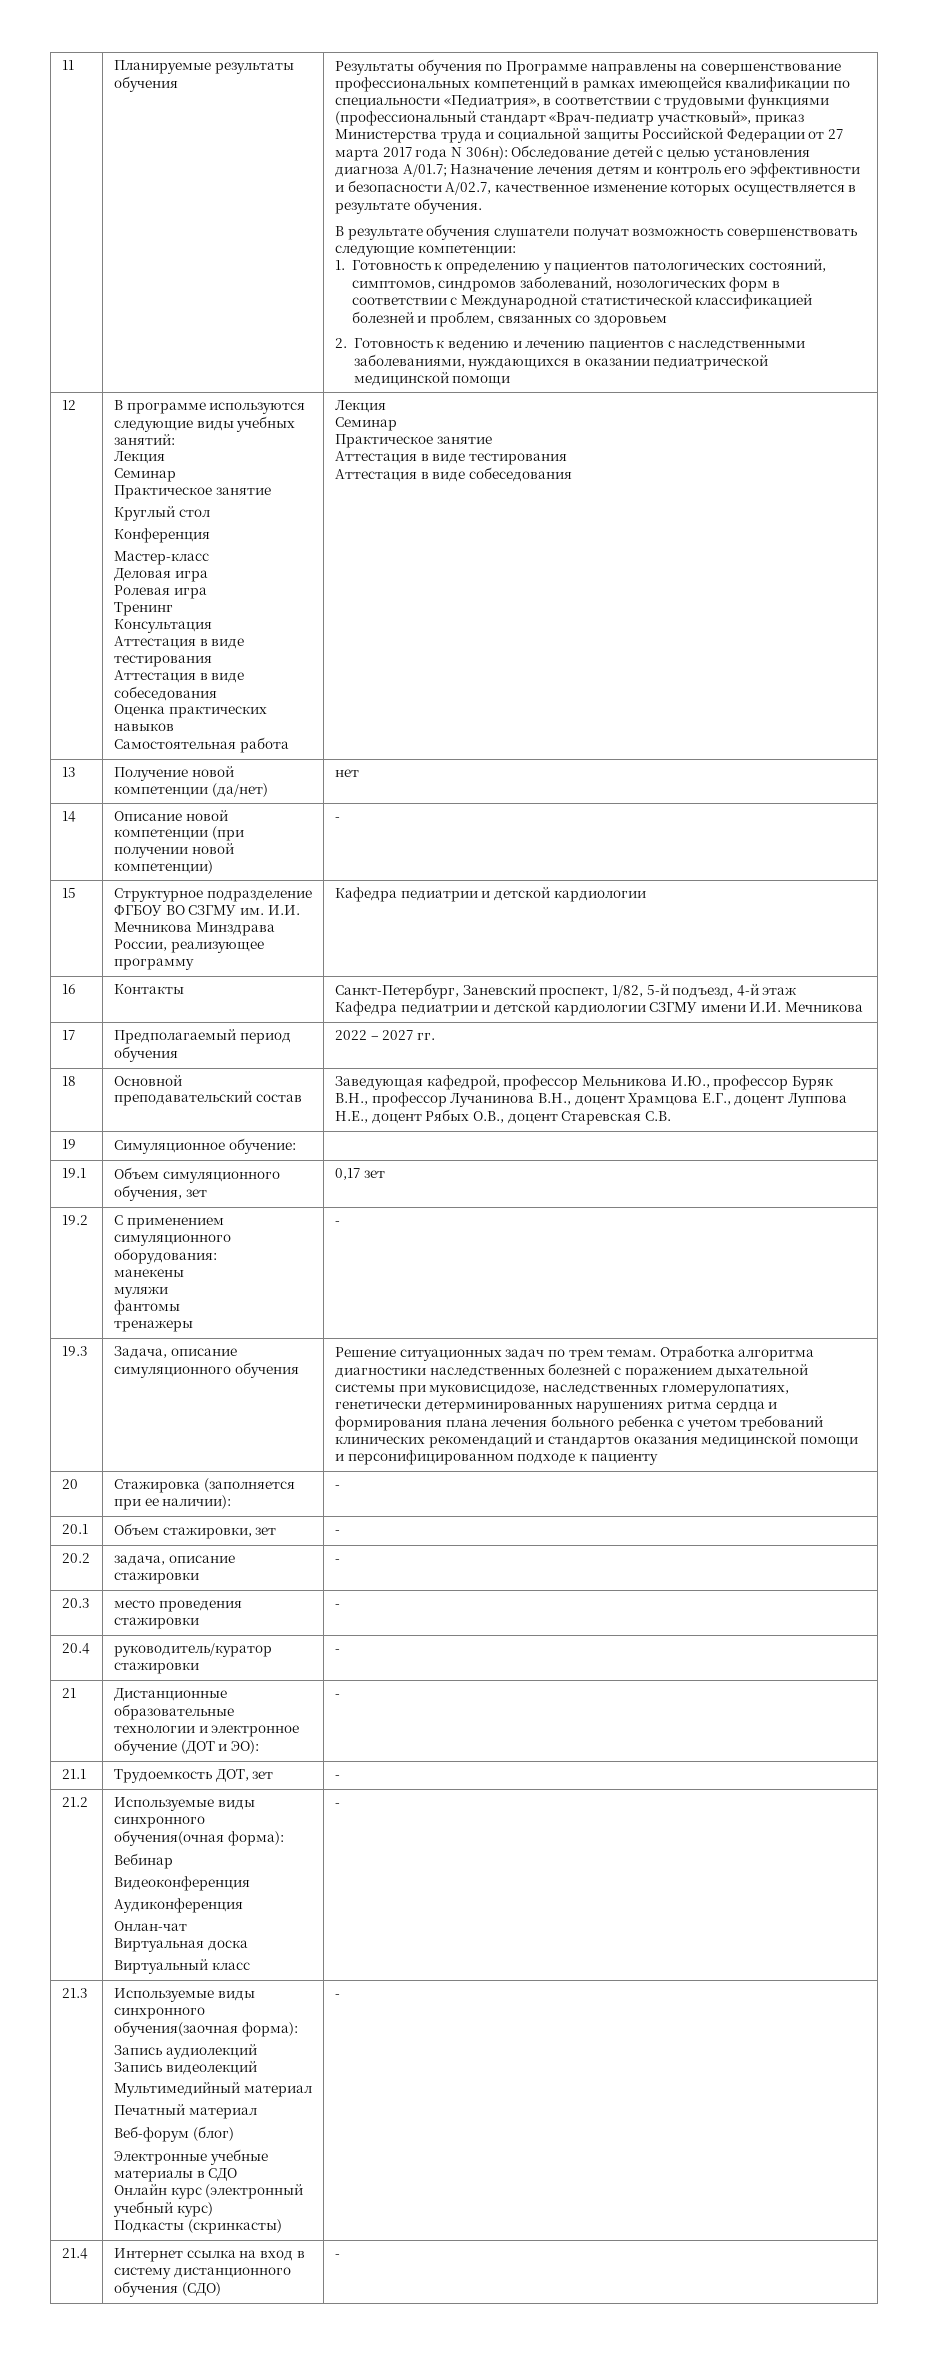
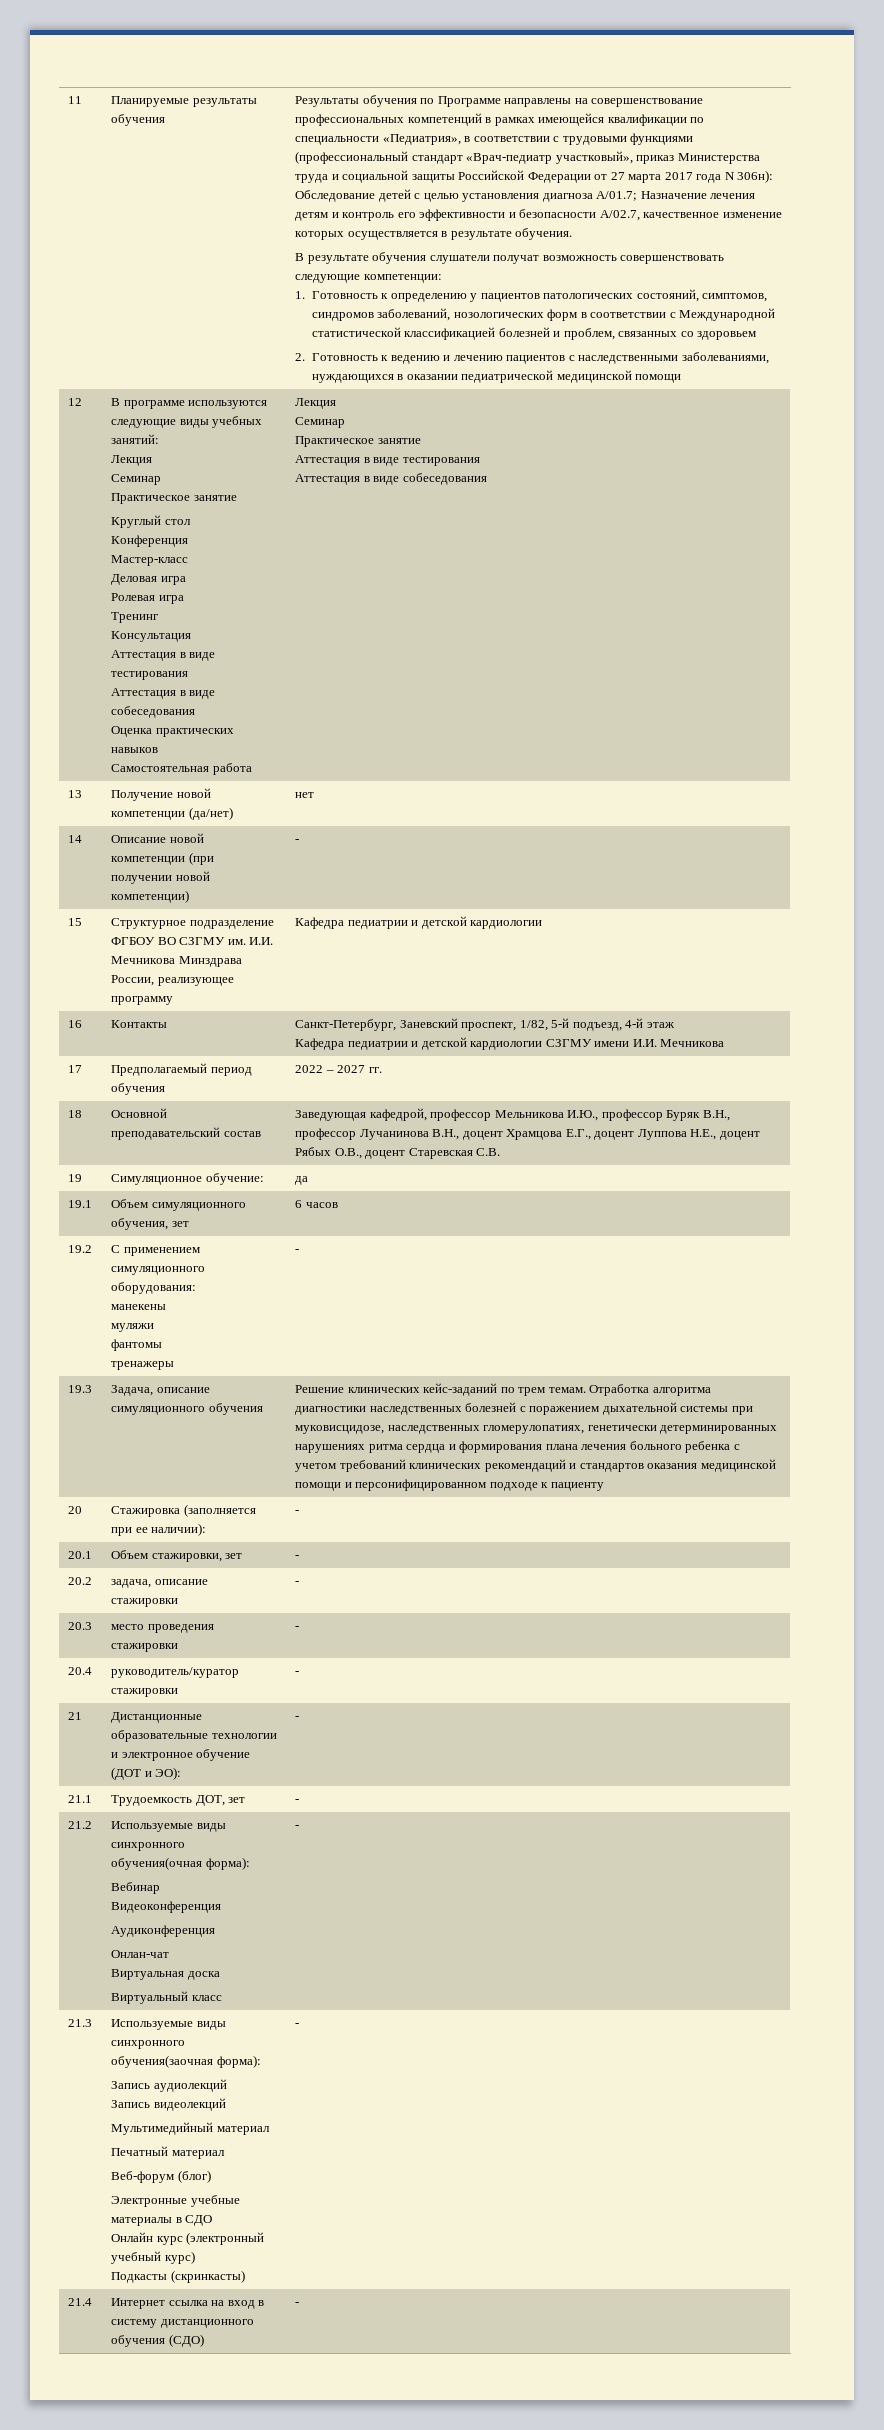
(296, 1146) none -> [295,1176,309,1185] да
[334,1168,385,1180] 0,17 зет -> [295,1200,338,1208] 6 часов
[399,1349,545,1361] ситуационных задач -> [347,1383,498,1396] клинических кейс-заданий

